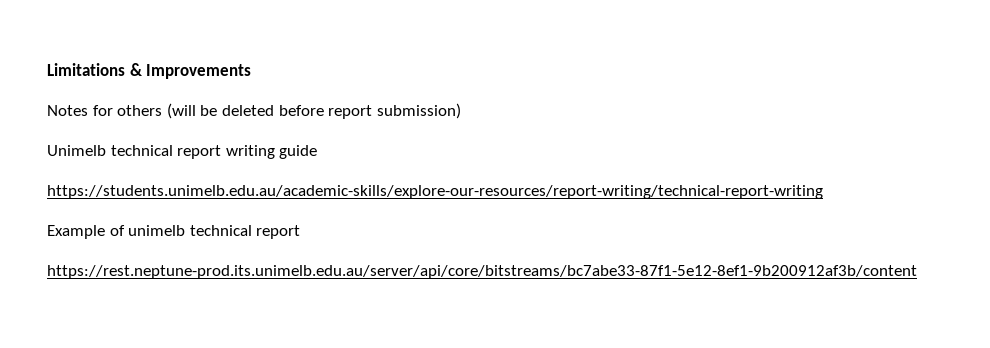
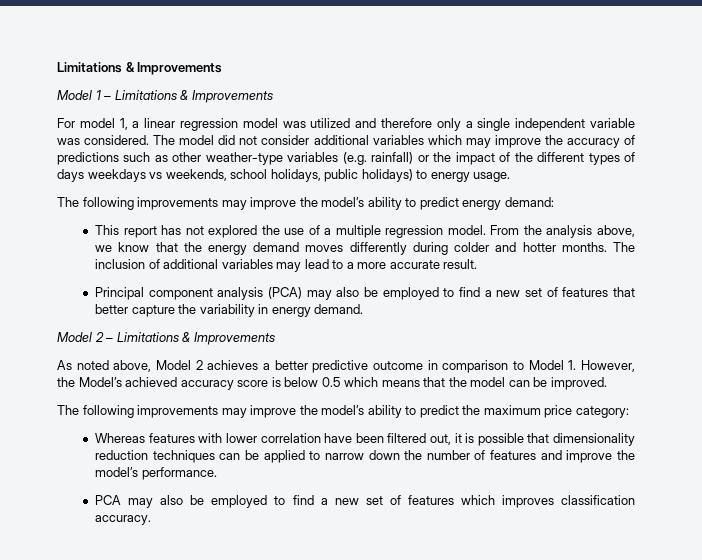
[47,63,252,79] [47,103,461,119] [47,145,318,159] [47,185,823,199] [47,225,301,239] [47,265,917,279] Limitations & Improvements // Notes for others (will be deleted before report submission) // Unimelb technical report writing guide // https://students.unimelb.edu.au/academic-skills/explore-our-resources/report-writing/technical-report-writing // Example of unimelb technical report // https://rest.neptune-prod.its.unimelb.edu.au/server/api/core/bitstreams/bc7abe33-87f1-5e12-8ef1-9b200912af3b/content -> [57,62,223,75] [57,90,273,103] [57,118,635,131] [57,135,635,148] [57,152,636,165] [57,169,511,182] [57,197,554,210] [95,225,635,238] [95,242,635,255] [95,259,478,272] [95,287,636,300] [95,304,364,317] [57,332,275,345] [57,360,635,373] [57,377,607,390] [57,405,629,418] [95,433,636,446] [95,450,635,463] [95,467,217,480] [95,495,635,508] [95,515,152,525] Limitations & Improvements // Model 1 – Limitations & Improvements // For model 1, a linear regression model was utilized and therefore only a single independent variable was considered. The model did not consider additional variables which may improve the accuracy of predictions such as other weather-type variables (e.g. rainfall) or the impact of the different types of days weekdays vs weekends, school holidays, public holidays) to energy usage. // The following improvements may improve the model’s ability to predict energy demand: // This report has not explored the use of a multiple regression model. From the analysis above, we know that the energy demand moves differently during colder and hotter months. The inclusion of additional variables may lead to a more accurate result. // Principal component analysis (PCA) may also be employed to find a new set of features that better capture the variability in energy demand. // Model 2 – Limitations & Improvements // As noted above, Model 2 achieves a better predictive outcome in comparison to Model 1. However, the Model’s achieved accuracy score is below 0.5 which means that the model can be improved. // The following improvements may improve the model’s ability to predict the maximum price category: // Whereas features with lower correlation have been filtered out, it is possible that dimensionality reduction techniques can be applied to narrow down the number of features and improve the model’s performance. // PCA may also be employed to find a new set of features which improves classification accuracy.

